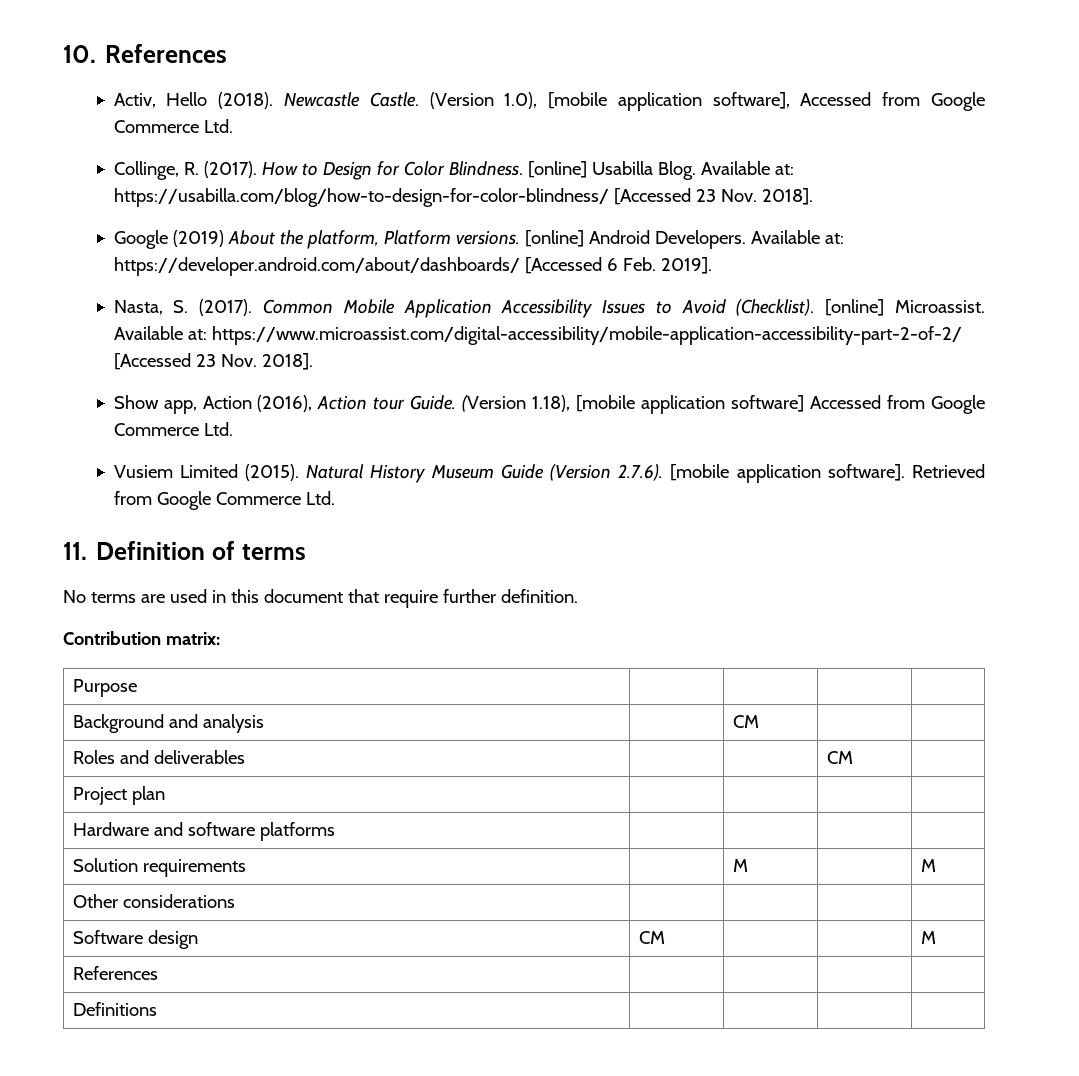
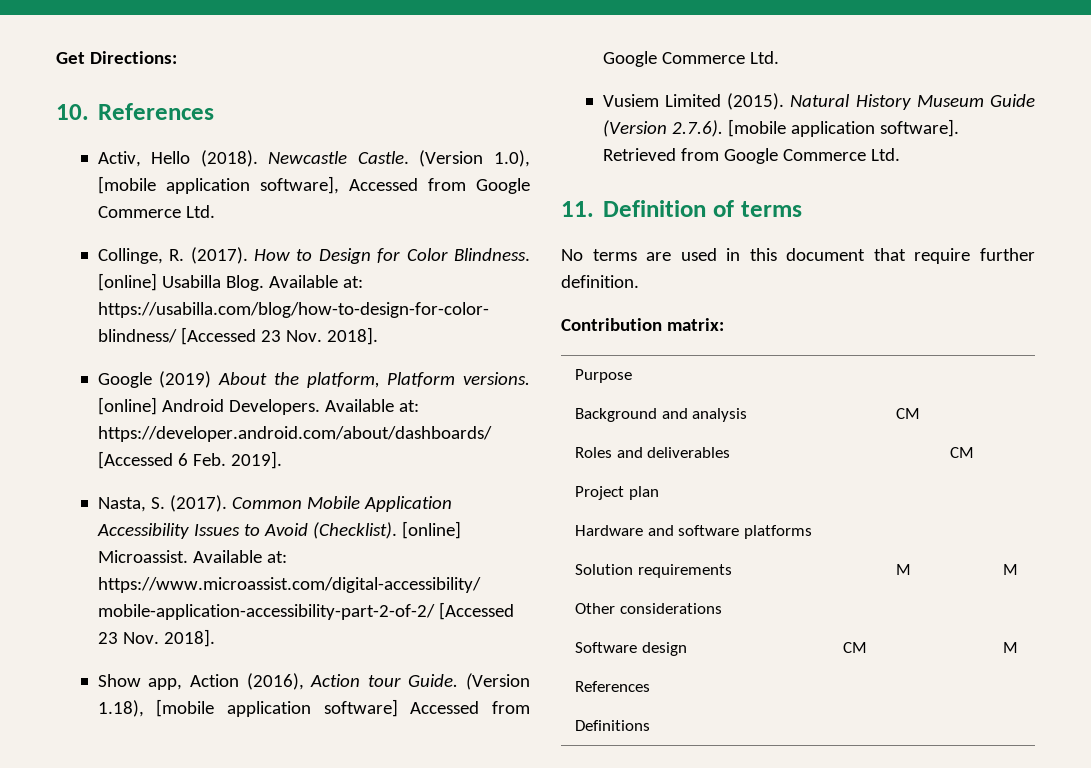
(63, 54) none -> [56,51,177,64] Get Directions: //

